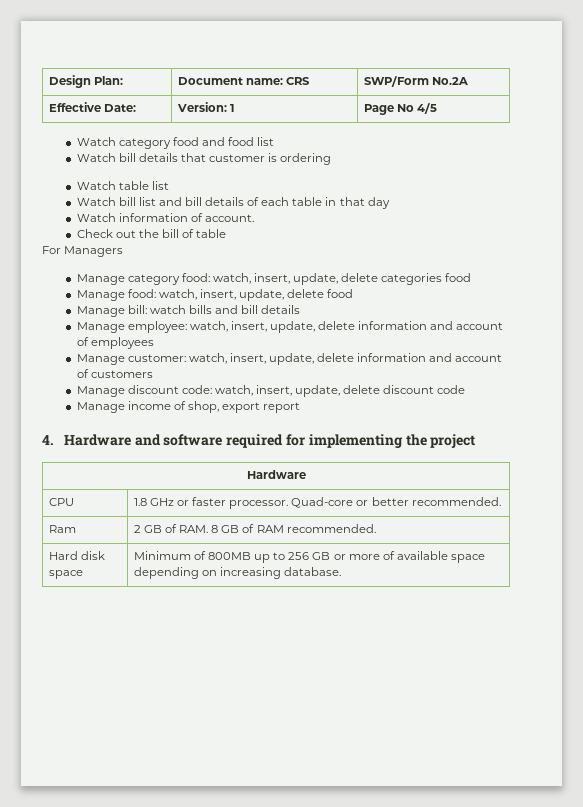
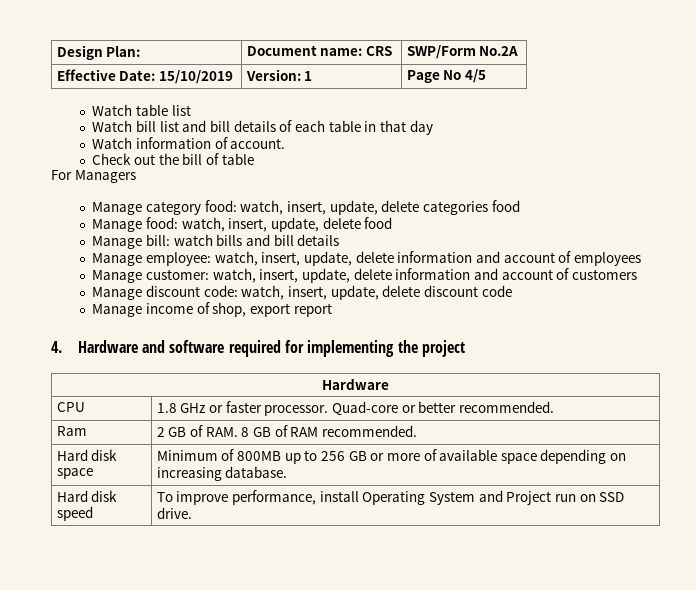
(136, 108) none -> [159,70,234,84] 15/10/2019
[76,137,275,149] [76,153,332,165] // Watch category food and food list // Watch bill details that customer is ordering -> (487, 76) none
(342, 571) none -> [56,490,118,502] [56,506,93,521] [156,490,625,505] [156,507,192,519] // Hard disk speed | To improve performance, install Operating System and Project run on SSD drive.

